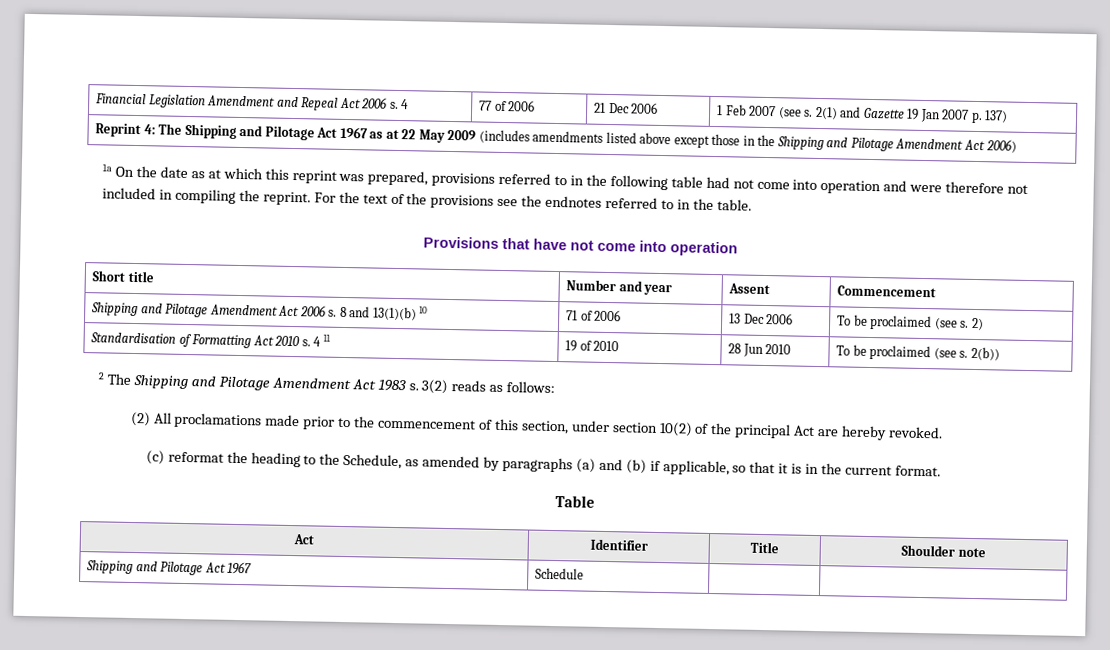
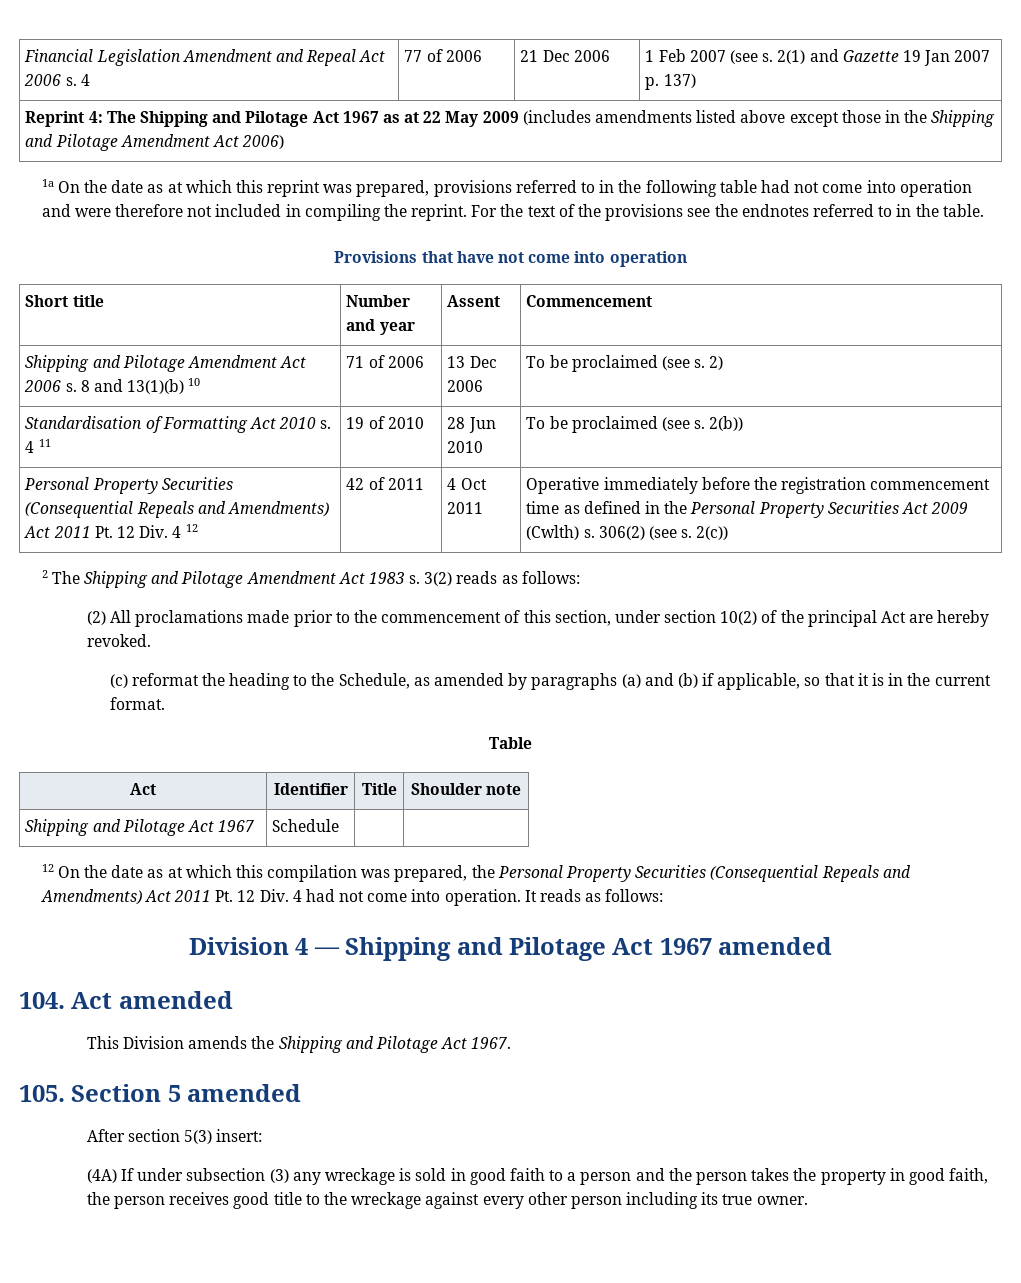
(1000, 353) none -> [24,477,233,494] [25,501,329,518] [24,524,198,538] [346,477,424,490] [447,478,487,490] [447,502,484,514] [526,477,991,494] [526,501,969,518] [526,525,729,540] // Personal Property Securities (Consequential Repeals and Amendments) Act 2011 Pt. 12 Div. 4 12 | 42 of 2011 | 4 Oct 2011 | Operative immediately before the registration commencement time as defined in the Personal Property Securities Act 2009 (Cwlth) s. 306(2) (see s. 2(c))
(585, 573) none -> [41,864,911,882] [40,889,664,906] [188,937,833,961] [19,991,233,1009] [86,1036,512,1053] [19,1084,302,1102] [86,1129,263,1144] [86,1168,989,1185] [86,1192,808,1209] // 12 On the date as at which this compilation was prepared, the Personal Property Securities (Consequential Repeals and Amendments) Act 2011 Pt. 12 Div. 4 had not come into operation. It reads as follows: // Division 4 — Shipping and Pilotage Act 1967 amended // 104. Act amended // This Division amends the Shipping and Pilotage Act 1967. // 105. Section 5 amended // After section 5(3) insert: // (4A) If under subsection (3) any wreckage is sold in good faith to a person and the person takes the property in good faith, the person receives good title to the wreckage against every other person including its true owner.

